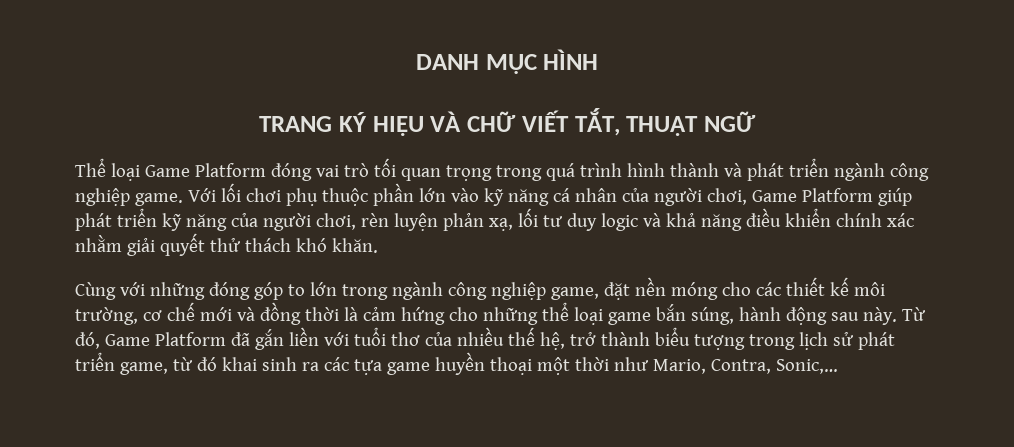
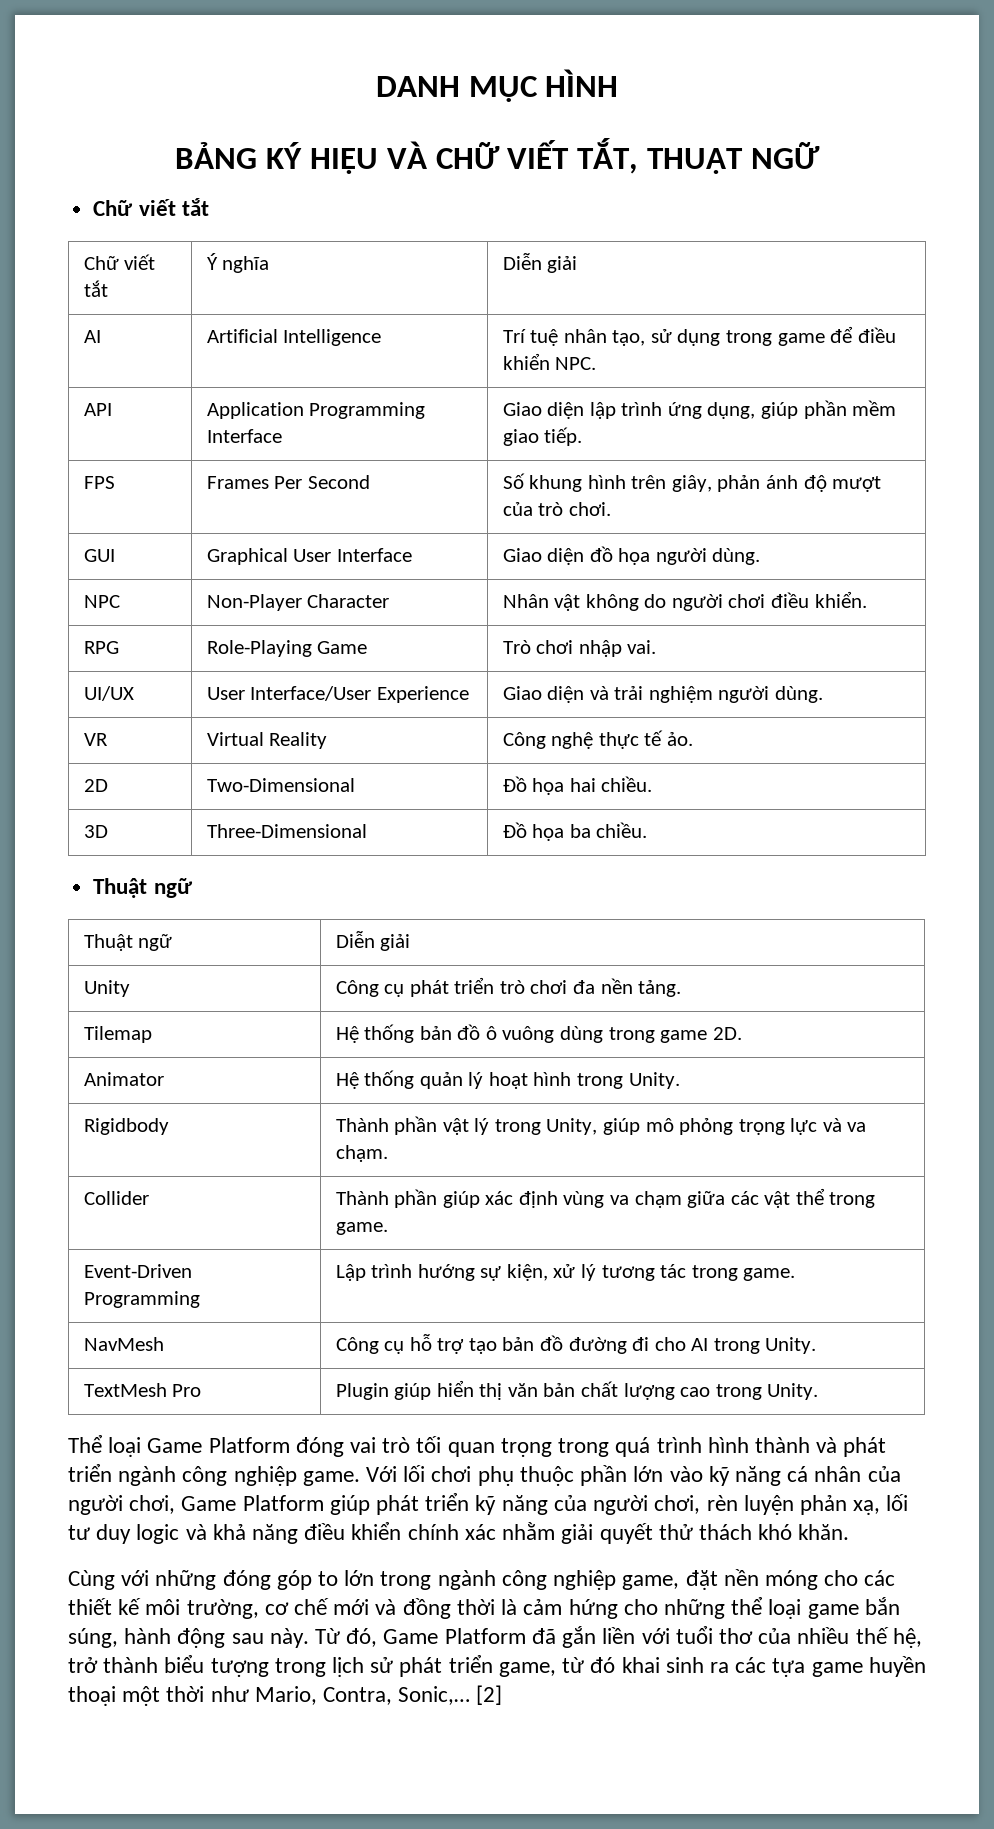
[259,116,332,132] TRANG -> [175,142,258,169] BẢNG
(756, 121) none -> [93,198,209,216] [83,254,156,270] [83,280,108,297] [206,253,270,273] [502,253,578,273] [83,330,101,343] [206,329,382,346] [502,326,896,346] [502,353,597,370] [83,403,112,416] [206,402,426,419] [206,429,282,443] [502,400,897,419] [502,427,583,446] [83,476,115,489] [206,475,370,489] [502,473,882,492] [502,502,611,516] [83,549,115,562] [206,548,412,565] [502,546,761,565] [83,595,120,608] [206,594,390,611] [502,591,867,611] [83,641,119,654] [206,640,368,657] [502,640,657,657] [83,686,134,701] [206,686,469,703] [502,686,824,703] [83,733,108,746] [206,732,328,749] [502,730,693,749] [83,779,108,792] [206,778,355,792] [502,776,653,795] [83,825,108,838] [206,824,367,838] [502,822,648,841] [93,878,193,898] [83,934,173,951] [335,931,411,951] [83,980,130,997] [335,977,682,997] [83,1026,152,1043] [335,1024,742,1043] [83,1072,164,1086] [335,1070,680,1089] [83,1118,169,1135] [335,1116,867,1135] [335,1145,388,1162] [83,1191,149,1205] [335,1188,876,1208] [335,1222,388,1235] [83,1264,192,1278] [83,1291,200,1308] [335,1264,796,1281] [83,1337,164,1351] [335,1334,817,1354] [83,1383,202,1397] [335,1380,819,1400] // Chữ viết tắt // Chữ viết tắt | Ý nghĩa | Diễn giải // AI | Artificial Intelligence | Trí tuệ nhân tạo, sử dụng trong game để điều khiển NPC. // API | Application Programming Interface | Giao diện lập trình ứng dụng, giúp phần mềm giao tiếp. // FPS | Frames Per Second | Số khung hình trên giây, phản ánh độ mượt của trò chơi. // GUI | Graphical User Interface | Giao diện đồ họa người dùng. // NPC | Non-Player Character | Nhân vật không do người chơi điều khiển. // RPG | Role-Playing Game | Trò chơi nhập vai. // UI/UX | User Interface/User Experience | Giao diện và trải nghiệm người dùng. // VR | Virtual Reality | Công nghệ thực tế ảo. // 2D | Two-Dimensional | Đồ họa hai chiều. // 3D | Three-Dimensional | Đồ họa ba chiều. // Thuật ngữ // Thuật ngữ | Diễn giải // Unity | Công cụ phát triển trò chơi đa nền tảng. // Tilemap | Hệ thống bản đồ ô vuông dùng trong game 2D. // Animator | Hệ thống quản lý hoạt hình trong Unity. // Rigidbody | Thành phần vật lý trong Unity, giúp mô phỏng trọng lực và va chạm. // Collider | Thành phần giúp xác định vùng va chạm giữa các vật thể trong game. // Event-Driven Programming | Lập trình hướng sự kiện, xử lý tương tác trong game. // NavMesh | Công cụ hỗ trợ tạo bản đồ đường đi cho AI trong Unity. // TextMesh Pro | Plugin giúp hiển thị văn bản chất lượng cao trong Unity.
(838, 366) none -> [476,1685,503,1705] [2]

